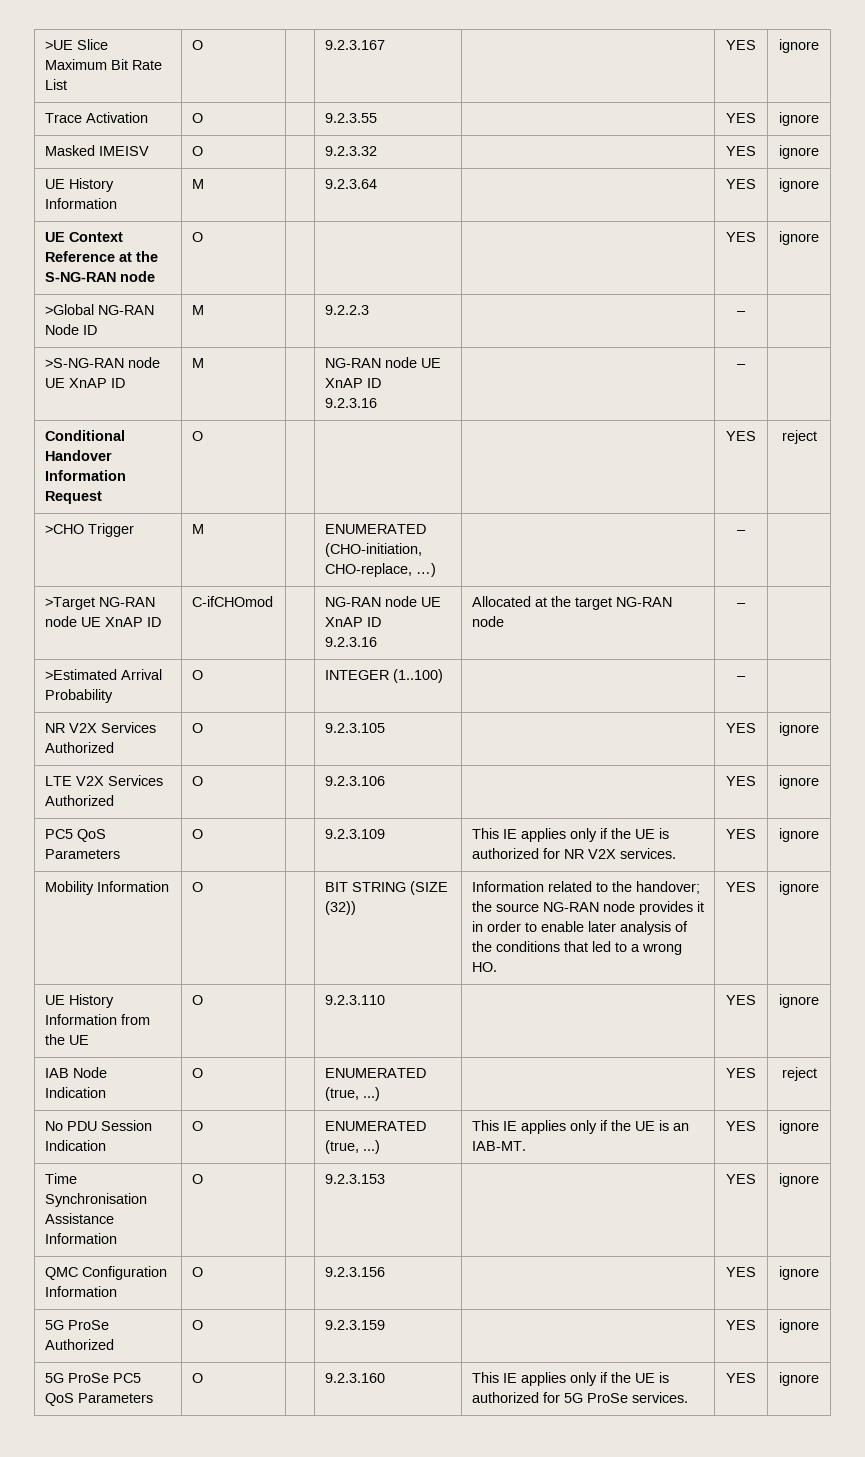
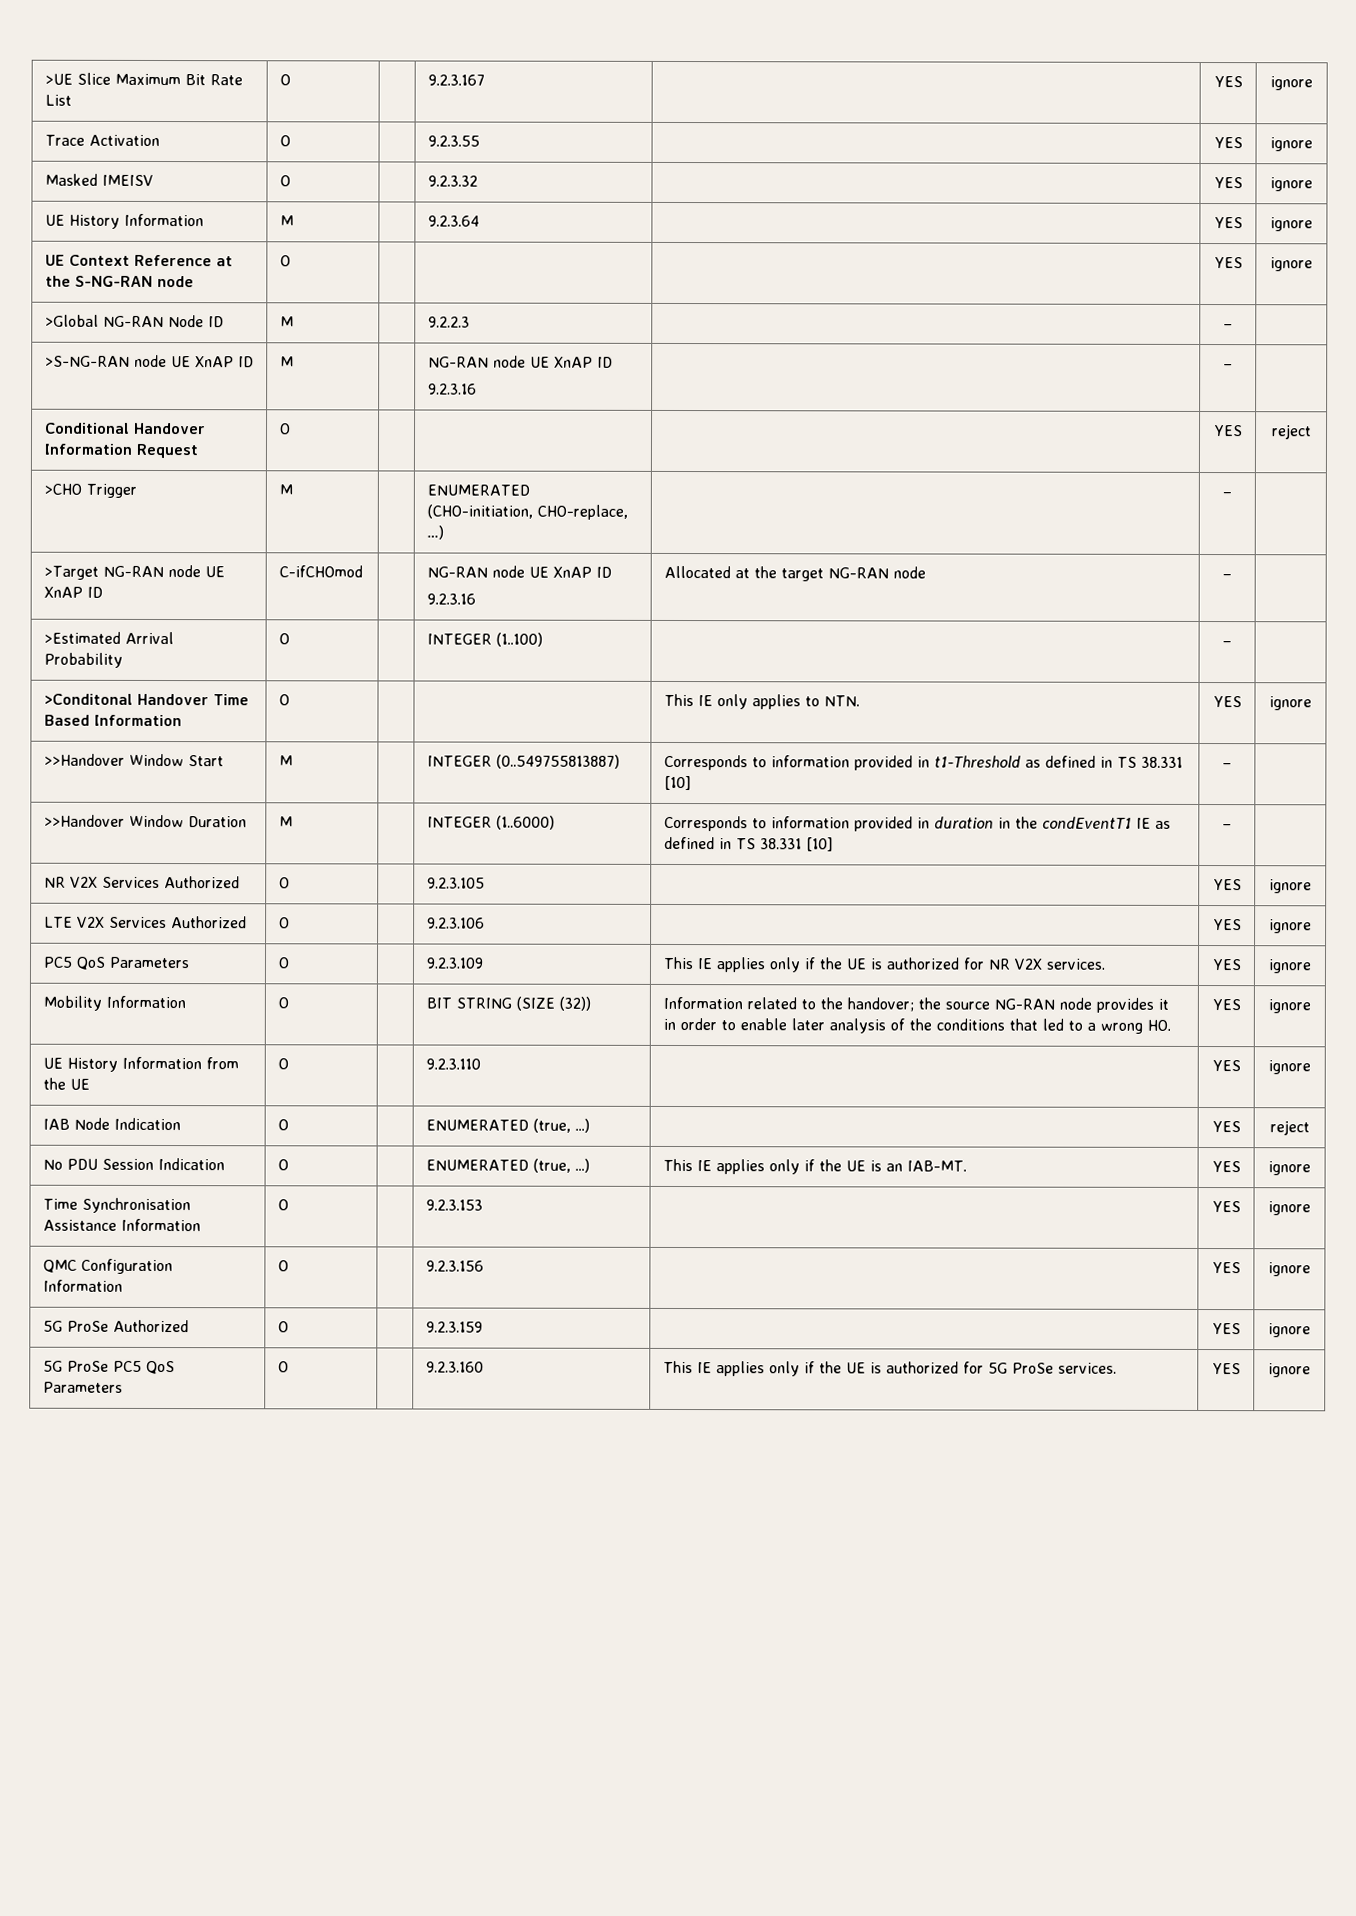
(746, 678) none -> [43,693,249,706] [43,714,182,727] [278,694,290,706] [663,693,860,710] [1212,696,1242,708] [1269,696,1312,711] [43,753,224,767] [278,755,293,767] [426,754,620,769] [663,754,1183,771] [663,775,692,791] [1222,763,1232,769] [43,814,247,828] [278,816,293,828] [426,815,555,830] [663,815,1171,832] [663,836,834,852] [1222,824,1232,830] // >Conditonal Handover Time Based Information | O | | | This IE only applies to NTN. | YES | ignore // >>Handover Window Start | M | | INTEGER (0..549755813887) | Corresponds to information provided in t1-Threshold as defined in TS 38.331 [10] | – | // >>Handover Window Duration | M | | INTEGER (1..6000) | Corresponds to information provided in duration in the condEventT1 IE as defined in TS 38.331 [10] | – |

